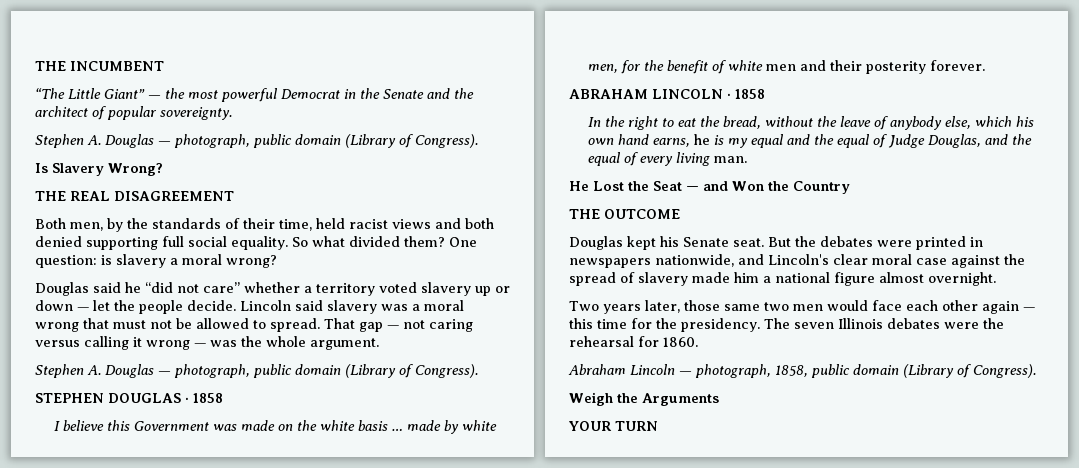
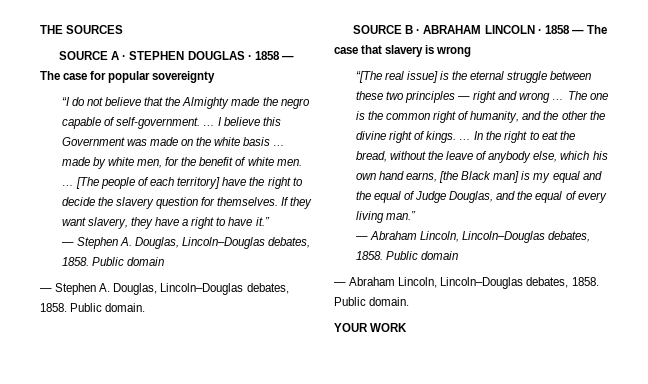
[35,61,164,71] [35,88,474,102] [35,106,232,120] [35,134,478,148] [35,163,163,176] [35,191,234,201] [35,218,494,232] [35,236,477,250] [35,254,277,268] [35,282,510,296] [35,300,464,314] [35,318,473,332] [35,336,379,350] [35,364,478,378] [35,393,223,403] THE INCUMBENT // “The Little Giant” — the most powerful Democrat in the Senate and the architect of popular sovereignty. // Stephen A. Douglas — photograph, public domain (Library of Congress). // Is Slavery Wrong? // THE REAL DISAGREEMENT // Both men, by the standards of their time, held racist views and both denied supporting full social equality. So what divided them? One question: is slavery a moral wrong? // Douglas said he “did not care” whether a territory voted slavery up or down — let the people decide. Lincoln said slavery was a moral wrong that must not be allowed to spread. That gap — not caring versus calling it wrong — was the whole argument. // Stephen A. Douglas — photograph, public domain (Library of Congress). // STEPHEN DOUGLAS · 1858 // -> [40,25,124,34] [59,51,294,60] [40,71,216,83] [61,97,310,109] [61,117,216,129] THE SOURCES // SOURCE A · STEPHEN DOUGLAS · 1858 — The case for popular sovereignty // “I do not believe that the Almighty made the negro capable of self-government. …
[765,60,985,74] [569,89,765,99] men and their posterity forever. // ABRAHAM LINCOLN · 1858 // -> [276,159,302,166] [61,177,303,189] [61,197,313,209] [61,217,270,229] [60,237,311,249] [61,257,164,266] [40,283,289,295] [40,303,146,312] [353,25,607,34] [334,45,472,57] [355,71,592,83] [355,91,608,103] [355,111,605,123] [355,131,472,143] men. … [The people of each territory] have the right to decide the slavery question for themselves. If they want slavery, they have a right to have it.” // — Stephen A. Douglas, Lincoln–Douglas debates, 1858. Public domain // — Stephen A. Douglas, Lincoln–Douglas debates, 1858. Public domain. // SOURCE B · ABRAHAM LINCOLN · 1858 — The case that slavery is wrong // “[The real issue] is the eternal struggle between these two principles — right and wrong … The one is the common right of humanity, and the other the divine right of kings. …
[693,134,710,145] he -> [439,171,520,183] [the Black man]
[713,156,747,163] [569,181,850,194] [569,209,680,219] [569,236,983,250] [569,254,1025,268] [569,272,996,286] [569,300,1035,314] [569,318,1004,332] [569,336,698,347] [568,364,1036,378] [569,392,719,406] man. // He Lost the Seat — and Won the Country // THE OUTCOME // Douglas kept his Senate seat. But the debates were printed in newspapers nationwide, and Lincoln's clear moral case against the spread of slavery made him a national figure almost overnight. // Two years later, those same two men would face each other again — this time for the presidency. The seven Illinois debates were the rehearsal for 1860. // Abraham Lincoln — photograph, 1858, public domain (Library of Congress). // Weigh the Arguments -> [385,211,416,220] [354,231,591,243] [355,251,458,260] [334,277,599,289] [334,297,410,306] man.” // — Abraham Lincoln, Lincoln–Douglas debates, 1858. Public domain // — Abraham Lincoln, Lincoln–Douglas debates, 1858. Public domain.
[615,421,658,431] TURN -> [370,323,408,332] WORK

